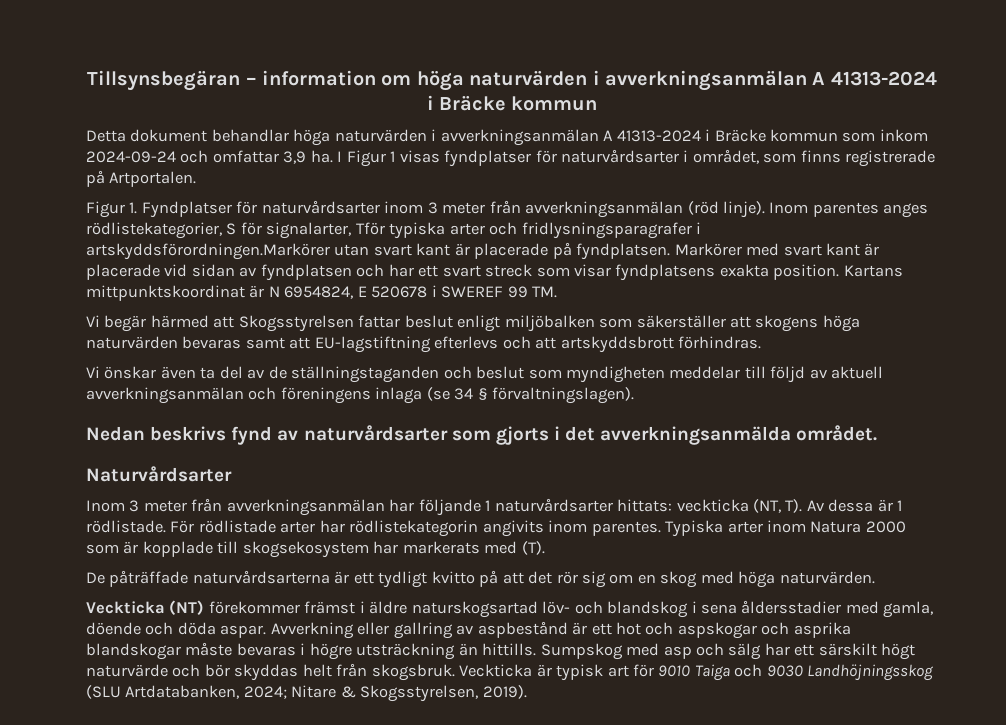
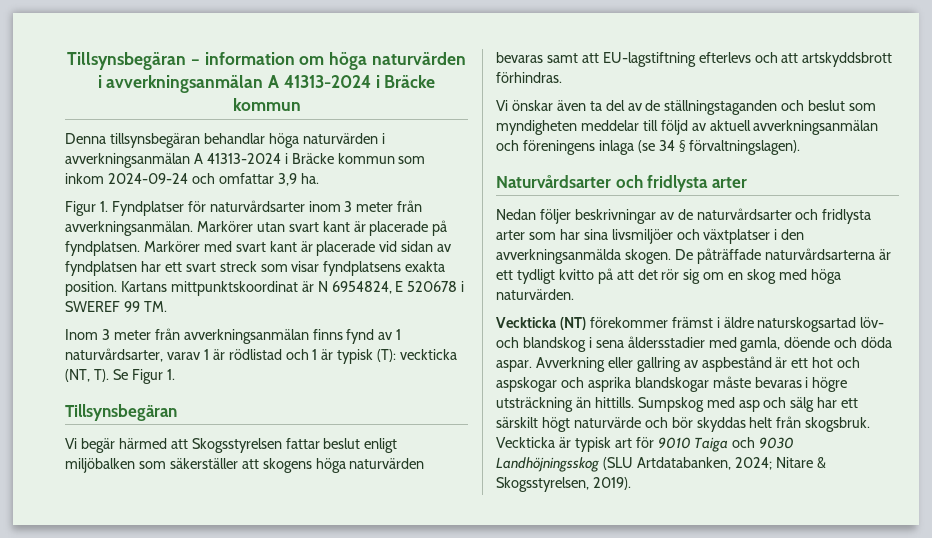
[86,129,208,142] Detta dokument -> [65,133,200,148] Denna tillsynsbegäran
[337,149,936,167] [86,170,197,187] I Figur 1 visas fyndplatser för naturvårdsarter i området, som finns registrerade på Artportalen. -> (319, 178) none
[525,201,929,218] [86,222,702,239] [86,243,330,260] avverkningsanmälan (röd linje). Inom parentes anges rödlistekategorier, S för signalarter, Tför typiska arter och fridlysningsparagrafer i artskyddsförordningen.Markörer -> [65,221,253,236] avverkningsanmälan. Markörer
[356,264,385,277] och -> (137, 268) none
(558, 292) none -> [65,328,402,344] [65,348,458,364] [65,369,175,384] [65,404,177,421] // Inom 3 meter från avverkningsanmälan finns fynd av 1 naturvårdsarter, varav 1 är rödlistad och 1 är typisk (T): veckticka (NT, T). Se Figur 1. // Tillsynsbegäran
[86,425,878,445] [86,466,232,482] [86,498,903,516] [86,520,906,537] [86,541,545,558] Nedan beskrivs fynd av naturvårdsarter som gjorts i det avverkningsanmälda området. // Naturvårdsarter // Inom 3 meter från avverkningsanmälan har följande 1 naturvårdsarter hittats: veckticka (NT, T). Av dessa är 1 rödlistade. För rödlistade arter har rödlistekategorin angivits inom parentes. Typiska arter inom Natura 2000 som är kopplade till skogsekosystem har markerats med (T). // -> [496,175,747,192] [496,208,872,224] [496,229,805,244] [496,249,671,264] Naturvårdsarter och fridlysta arter // Nedan följer beskrivningar av de naturvårdsarter och fridlysta arter som har sina livsmiljöer och växtplatser i den avverkningsanmälda skogen.

